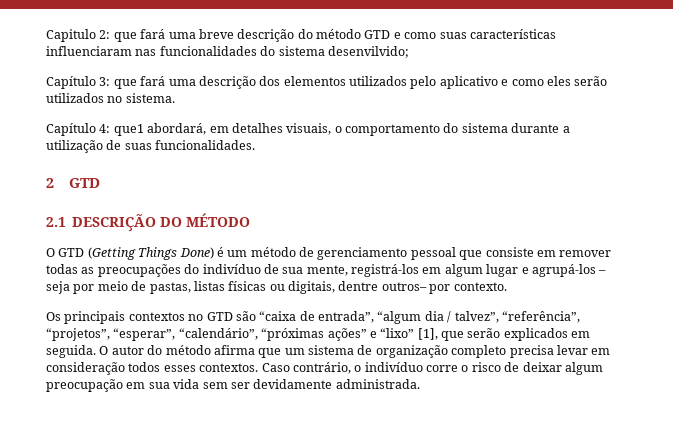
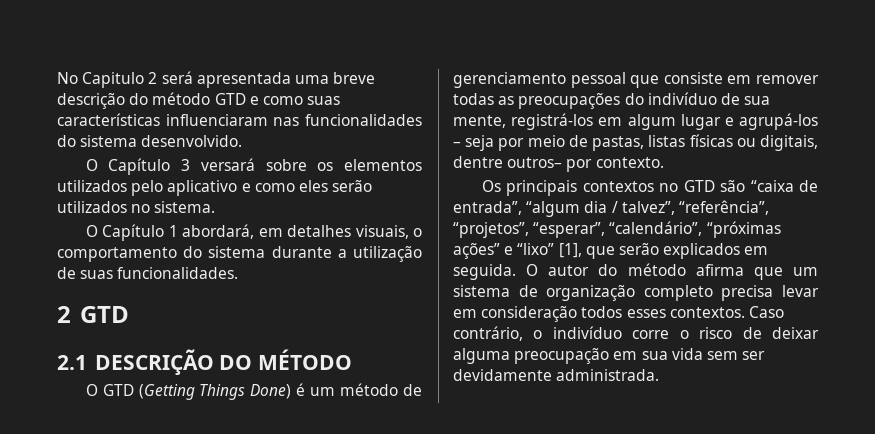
[46,29,166,42] Capitulo 2: que fará -> [57,71,291,88] No Capitulo 2 será apresentada
[327,46,409,58] [46,76,281,89] desenvilvido; // Capítulo 3: que fará uma descrição dos -> [141,135,243,147] [85,158,334,175] desenvolvido. // O Capítulo 3 versará sobre os
[46,123,144,136] Capítulo 4: que1 -> [85,224,178,241] O Capítulo 1
[564,362,603,375] algum -> [453,348,510,364] alguma

